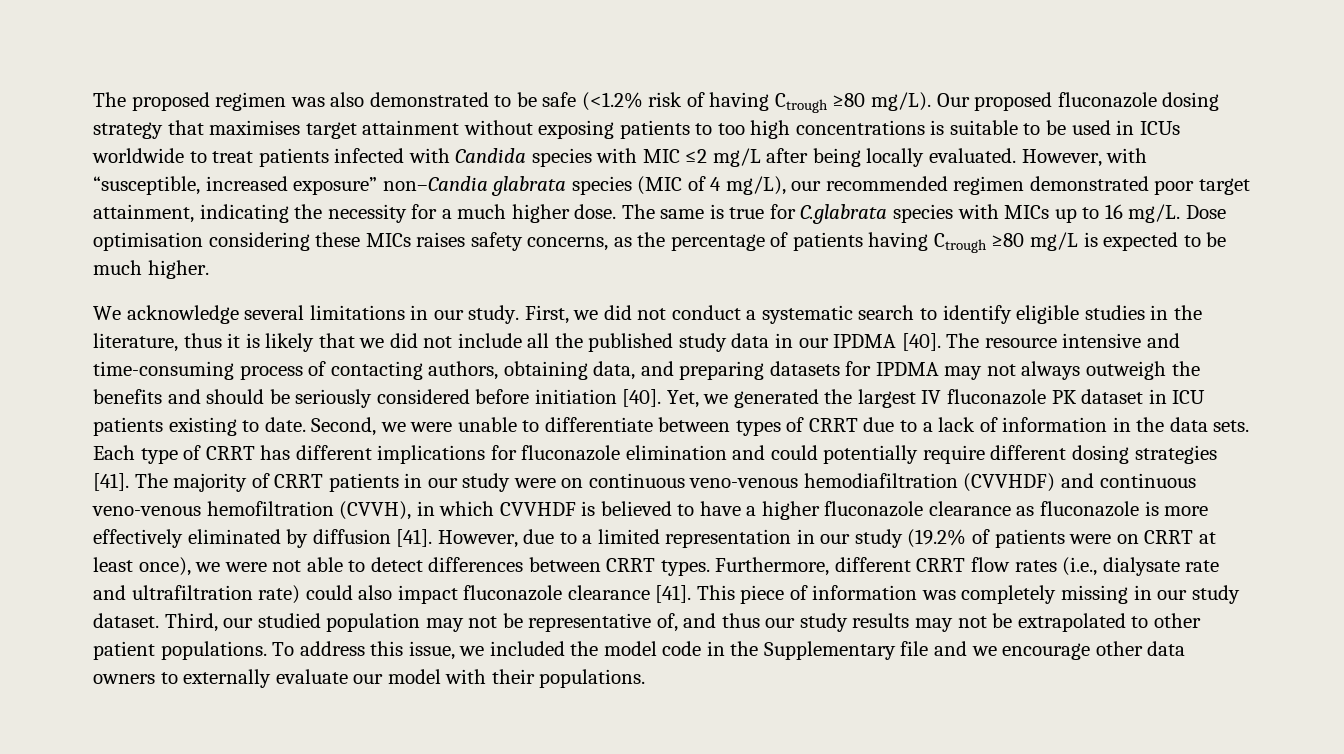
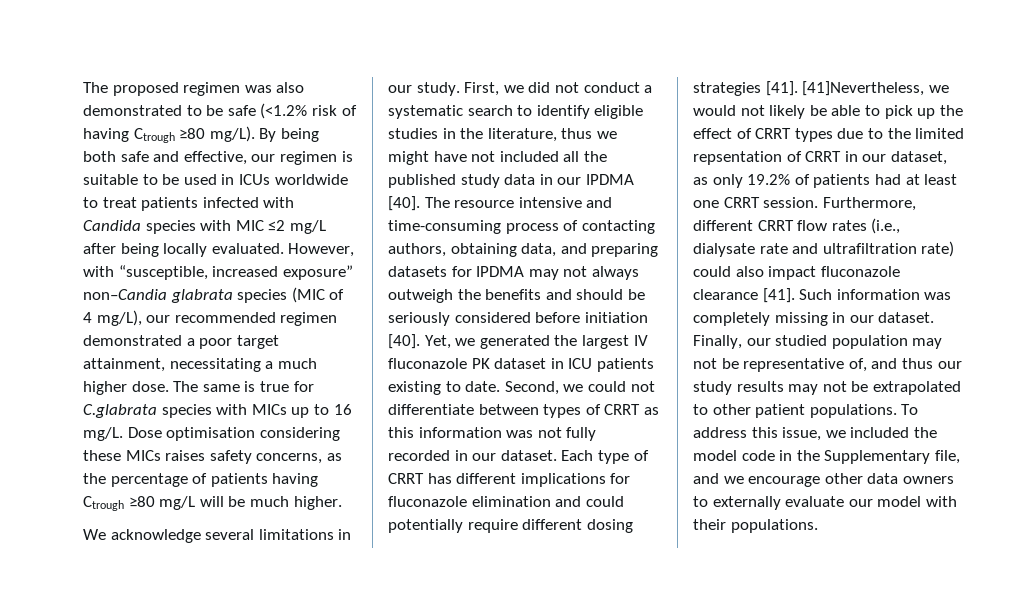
[936,92,1220,111] [93,120,925,139] Our proposed fluconazole dosing strategy that maximises target attainment without exposing patients to too high concentrations -> [259,128,319,142] [83,151,337,165] By being both safe and effective, our regimen
(1149, 183) none -> [186,338,195,346] a
[199,204,438,223] indicating the necessity for -> [169,358,261,372] necessitating
[1083,232,1201,251] is expected to -> [199,496,224,507] will
[227,333,522,352] it is likely that we did not include -> [596,131,617,139] [388,151,559,165] we might have not included
[410,417,540,432] were unable to -> [587,381,655,392] could not
[863,417,1250,432] due to a lack of information in the data sets. -> [643,407,659,415] [388,427,597,441] [388,450,557,461] as this information was not fully recorded in our dataset.
[134,473,1196,492] [92,501,1209,520] [93,529,1216,548] [93,557,710,576] The majority of CRRT patients in our study were on continuous veno-venous hemodiafiltration (CVVHDF) and continuous veno-venous hemofiltration (CVVH), in which CVVHDF is believed to have a higher fluconazole clearance as fluconazole is more effectively eliminated by diffusion [41]. However, due to a limited representation in our study (19.2% of patients were on CRRT at least once), we were not able to detect differences between CRRT types. -> [802,81,949,96] [693,105,963,119] [693,128,965,142] [693,151,947,165] [693,174,958,188] [693,197,819,208] [41]Nevertheless, we would not likely be able to pick up the effect of CRRT types due to the limited repsentation of CRRT in our dataset, as only 19.2% of patients had at least one CRRT session.
[696,585,808,604] This piece of -> [799,289,833,300] Such
[1191,585,1240,604] [93,613,218,632] study dataset. Third, -> [878,312,935,323] [693,335,742,349] dataset. Finally,
[900,641,929,656] file -> [934,450,960,464] file,

